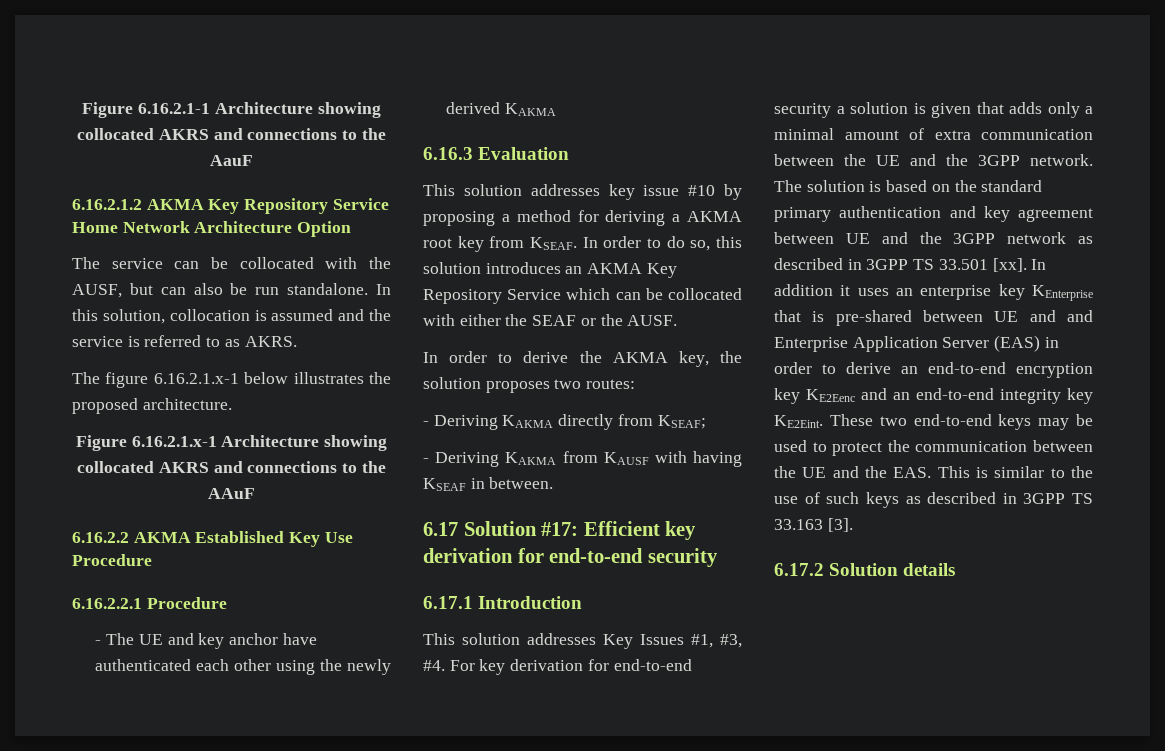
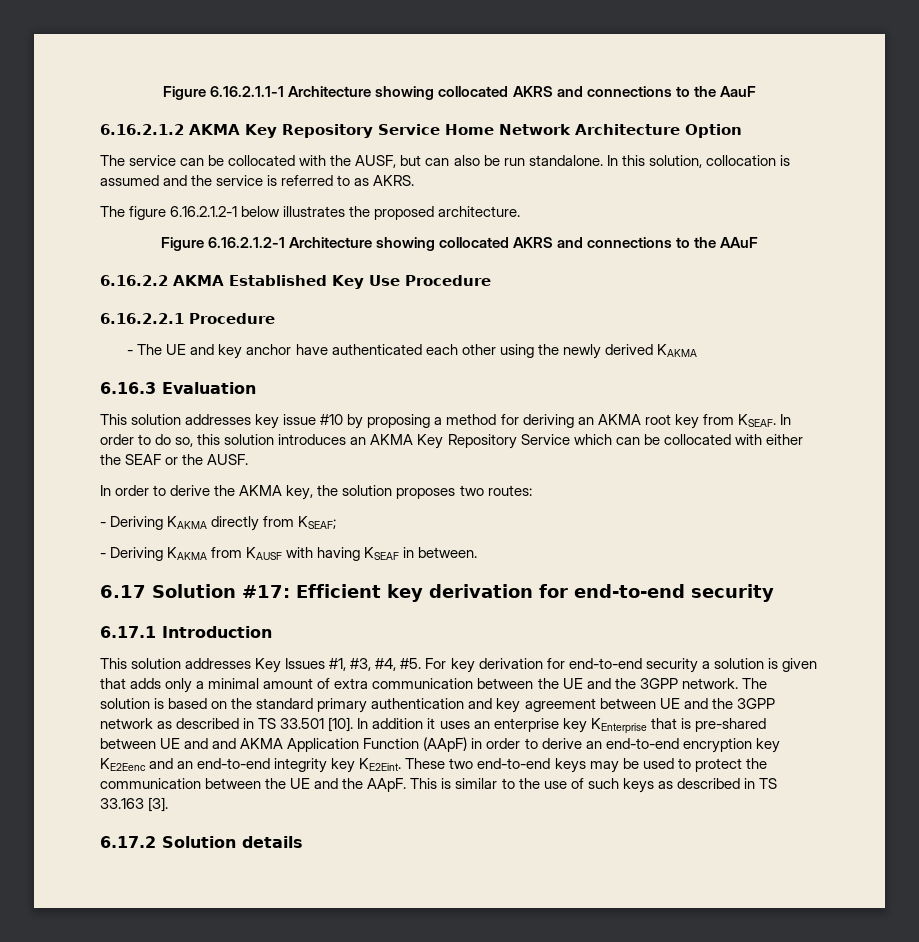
[82,102,211,118] Figure 6.16.2.1-1 -> [163,86,285,100] Figure 6.16.2.1.1-1
[153,373,239,384] 6.16.2.1.x-1 -> [170,206,238,217] 6.16.2.1.2-1
[131,436,217,447] 6.16.2.1.x-1 -> [207,237,285,248] 6.16.2.1.2-1
[672,214,681,222] a -> [577,417,594,425] an
[423,660,445,671] #4. -> [375,658,422,671] #4, #5.
[866,259,909,270] 3GPP -> (255, 723) none
[992,258,1027,272] [xx]. -> [328,717,354,732] [10].
[774,335,1041,352] Enterprise Application Server (EAS) -> [240,737,468,752] AKMA Application Function (AApF)
[893,467,932,478] EAS. -> [367,778,407,792] AApF.
[1023,493,1066,504] 3GPP -> (755, 783) none

